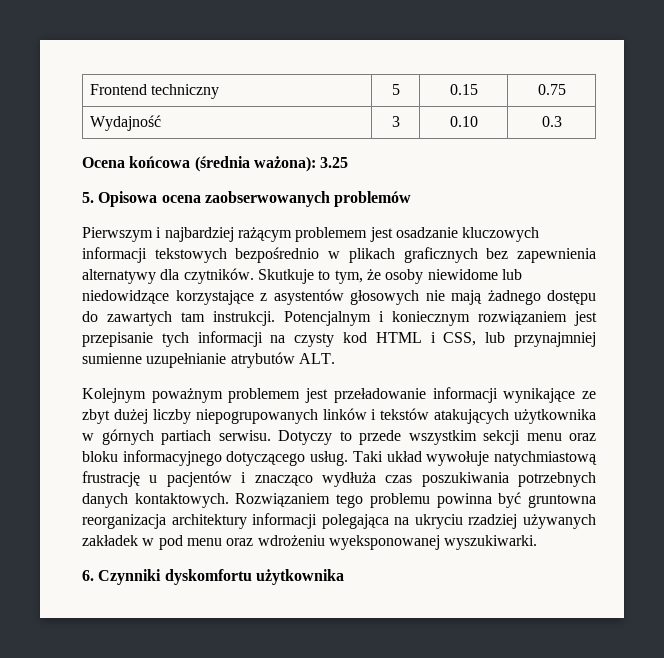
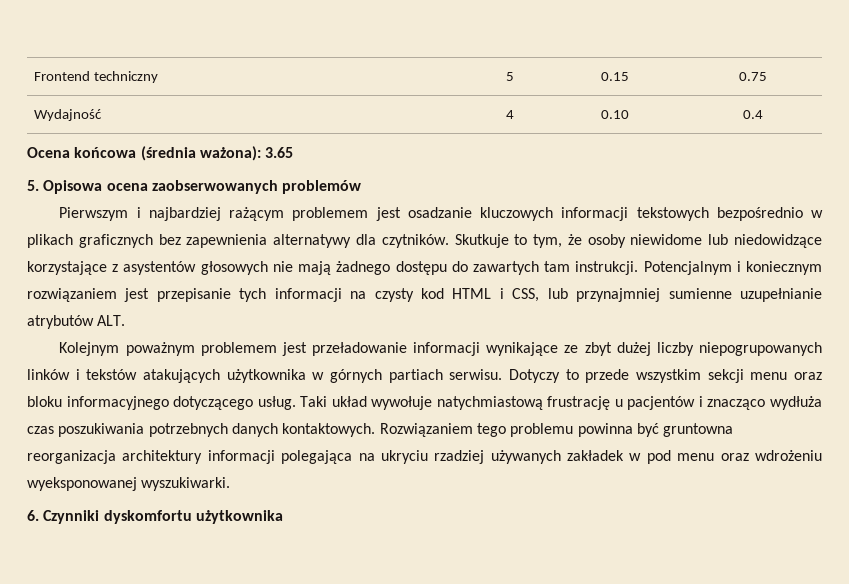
[391,116,400,127] 3 -> [505,110,514,119] 4
[541,116,562,127] 0.3 -> [742,110,763,119] 0.4
[320,157,349,168] 3.25 -> [265,147,294,158] 3.65

